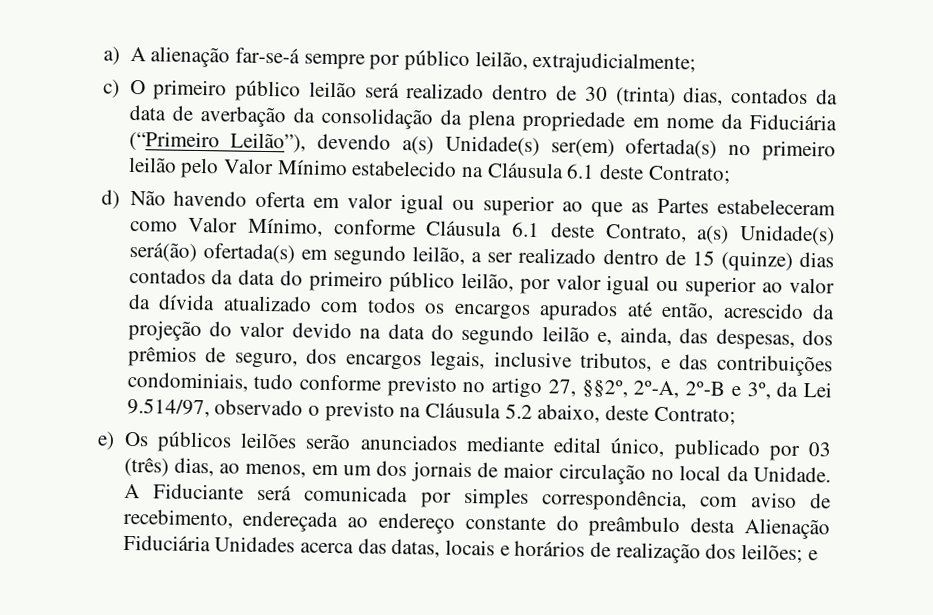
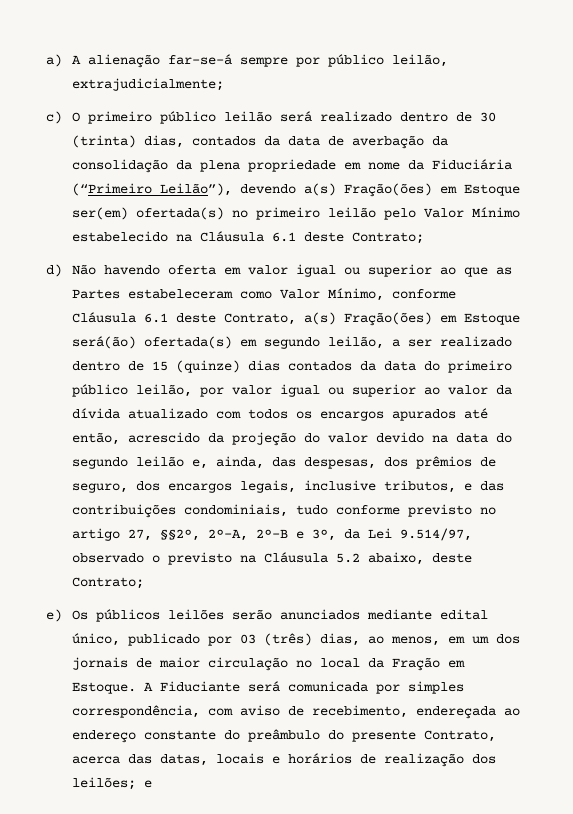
[444,135,540,157] Unidade(s) -> [344,183,521,197] Fração(ões) em Estoque
[739,225,835,246] Unidade(s) -> [344,312,521,326] Fração(ões) em Estoque
[752,466,831,483] Unidade. -> [392,657,466,671] [72,682,137,694] Fração em Estoque.
[690,517,830,540] [122,534,296,553] desta Alienação Fiduciária Unidades -> [328,730,497,742] do presente Contrato,

